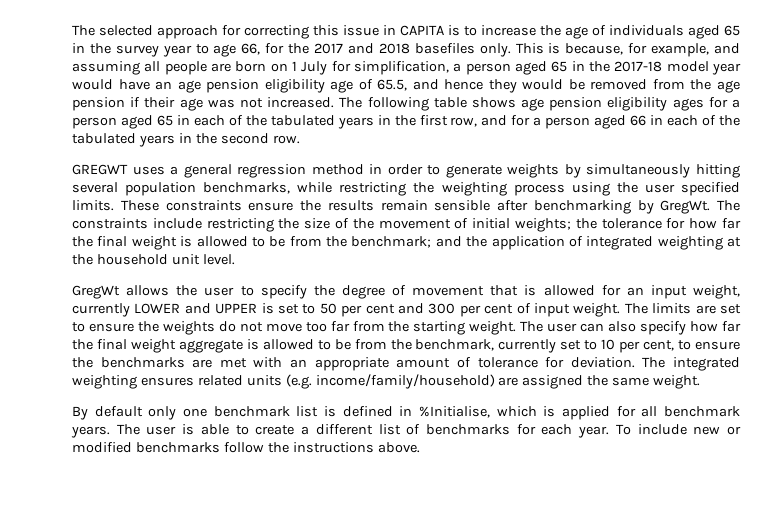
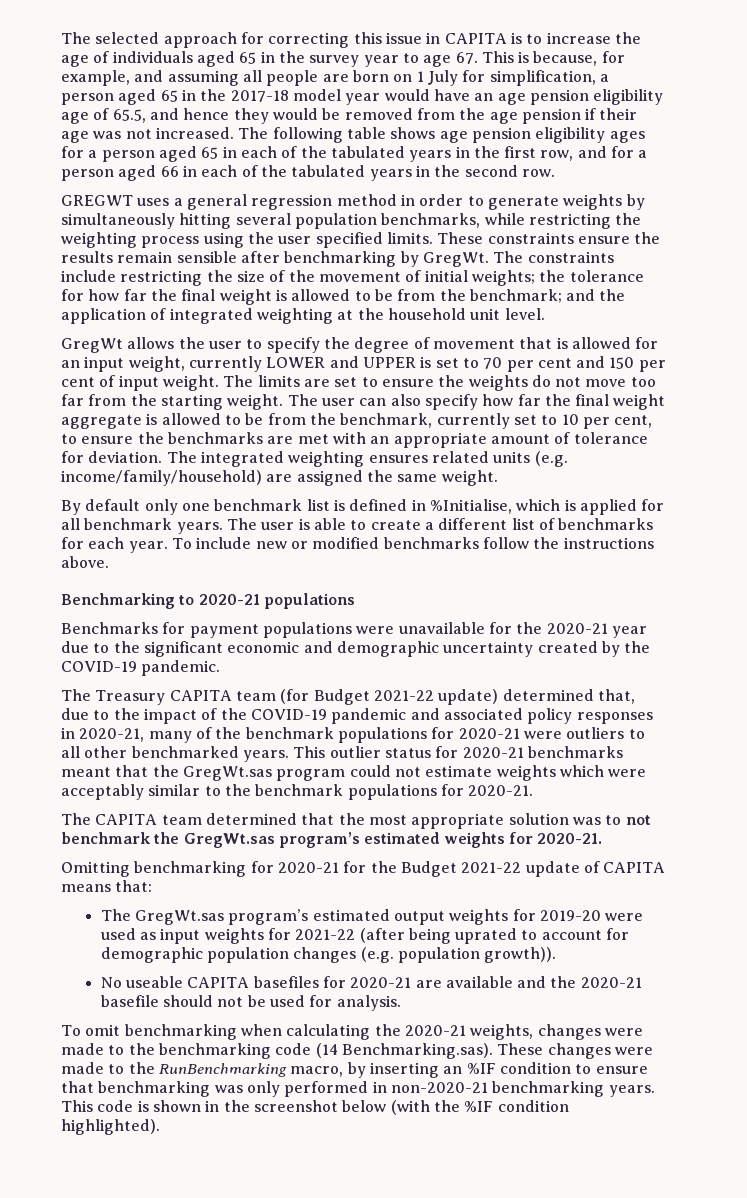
[241,43,511,57] 66, for the 2017 and 2018 basefiles only. -> [455,52,478,64] 67.
[319,303,337,314] 50 -> [483,357,503,369] 70
[428,303,456,314] 300 -> [609,357,635,369] 150
(420, 447) none -> [61,593,355,609] [61,622,647,638] [61,641,651,657] [61,660,221,676] [61,689,635,705] [61,708,653,724] [61,727,645,743] [61,746,623,762] [61,765,647,781] [61,784,534,800] [61,813,651,829] [61,832,603,848] [61,861,666,877] [61,880,153,892] [100,909,644,925] [100,928,630,944] [100,947,557,963] [100,976,642,988] [100,995,401,1011] [61,1024,643,1040] [61,1043,653,1059] [61,1062,648,1078] [61,1081,655,1097] [61,1100,569,1115] [61,1119,160,1135] // Benchmarking to 2020-21 populations // Benchmarks for payment populations were unavailable for the 2020-21 year due to the significant economic and demographic uncertainty created by the COVID-19 pandemic. // The Treasury CAPITA team (for Budget 2021-22 update) determined that, due to the impact of the COVID-19 pandemic and associated policy responses in 2020-21, many of the benchmark populations for 2020-21 were outliers to all other benchmarked years. This outlier status for 2020-21 benchmarks meant that the GregWt.sas program could not estimate weights which were acceptably similar to the benchmark populations for 2020-21. // The CAPITA team determined that the most appropriate solution was to not benchmark the GregWt.sas program’s estimated weights for 2020-21. // Omitting benchmarking for 2020-21 for the Budget 2021-22 update of CAPITA means that: // The GregWt.sas program’s estimated output weights for 2019-20 were used as input weights for 2021-22 (after being uprated to account for demographic population changes (e.g. population growth)). // No useable CAPITA basefiles for 2020-21 are available and the 2020-21 basefile should not be used for analysis. // To omit benchmarking when calculating the 2020-21 weights, changes were made to the benchmarking code (14 Benchmarking.sas). These changes were made to the RunBenchmarking macro, by inserting an %IF condition to ensure that benchmarking was only performed in non-2020-21 benchmarking years. This code is shown in the screenshot below (with the %IF condition highlighted).

